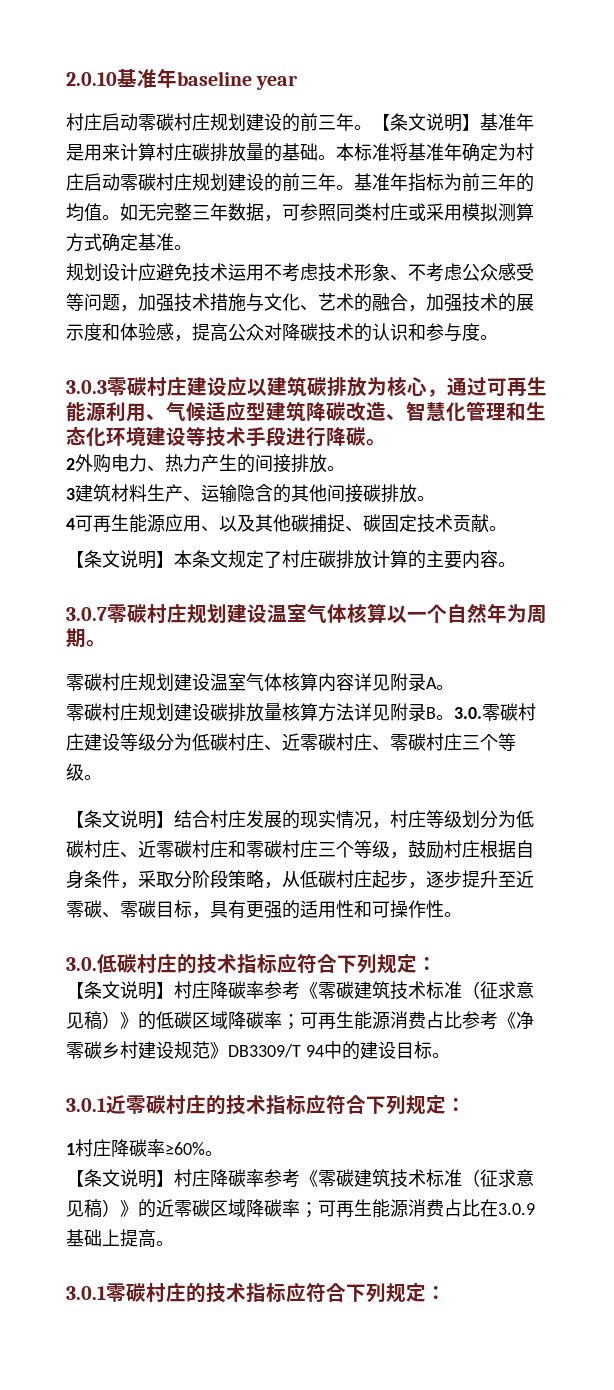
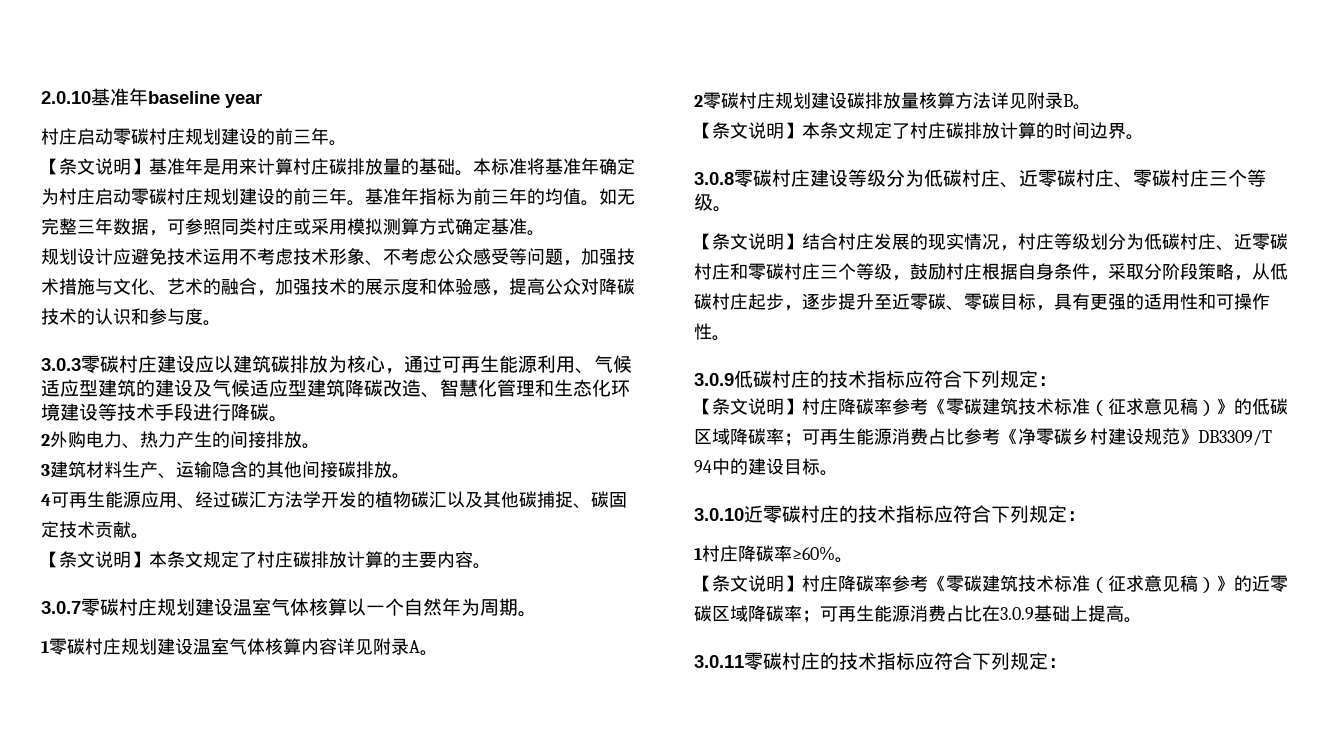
(372, 127) none -> (347, 143) //
(306, 411) none -> [136,379,345,397] 的建设及气候适应型建筑
(219, 529) none -> [195,491,447,508] 经过碳汇方法学开发的植物碳汇
(106, 643) none -> [41,640,49,653] 1
(454, 687) none -> [694,95,703,107] 2
[454,707,482,719] 3.0. -> [694,122,1144,140] [694,172,734,185] // 【条文说明】本条文规定了村庄碳排放计算的时间边界。 // 3.0.8
[66,957,97,971] 3.0. -> [694,373,734,386] 3.0.9
[66,1098,106,1112] 3.0.1 -> [694,508,744,521] 3.0.10
[66,1286,106,1300] 3.0.1 -> [694,655,744,668] 3.0.11

